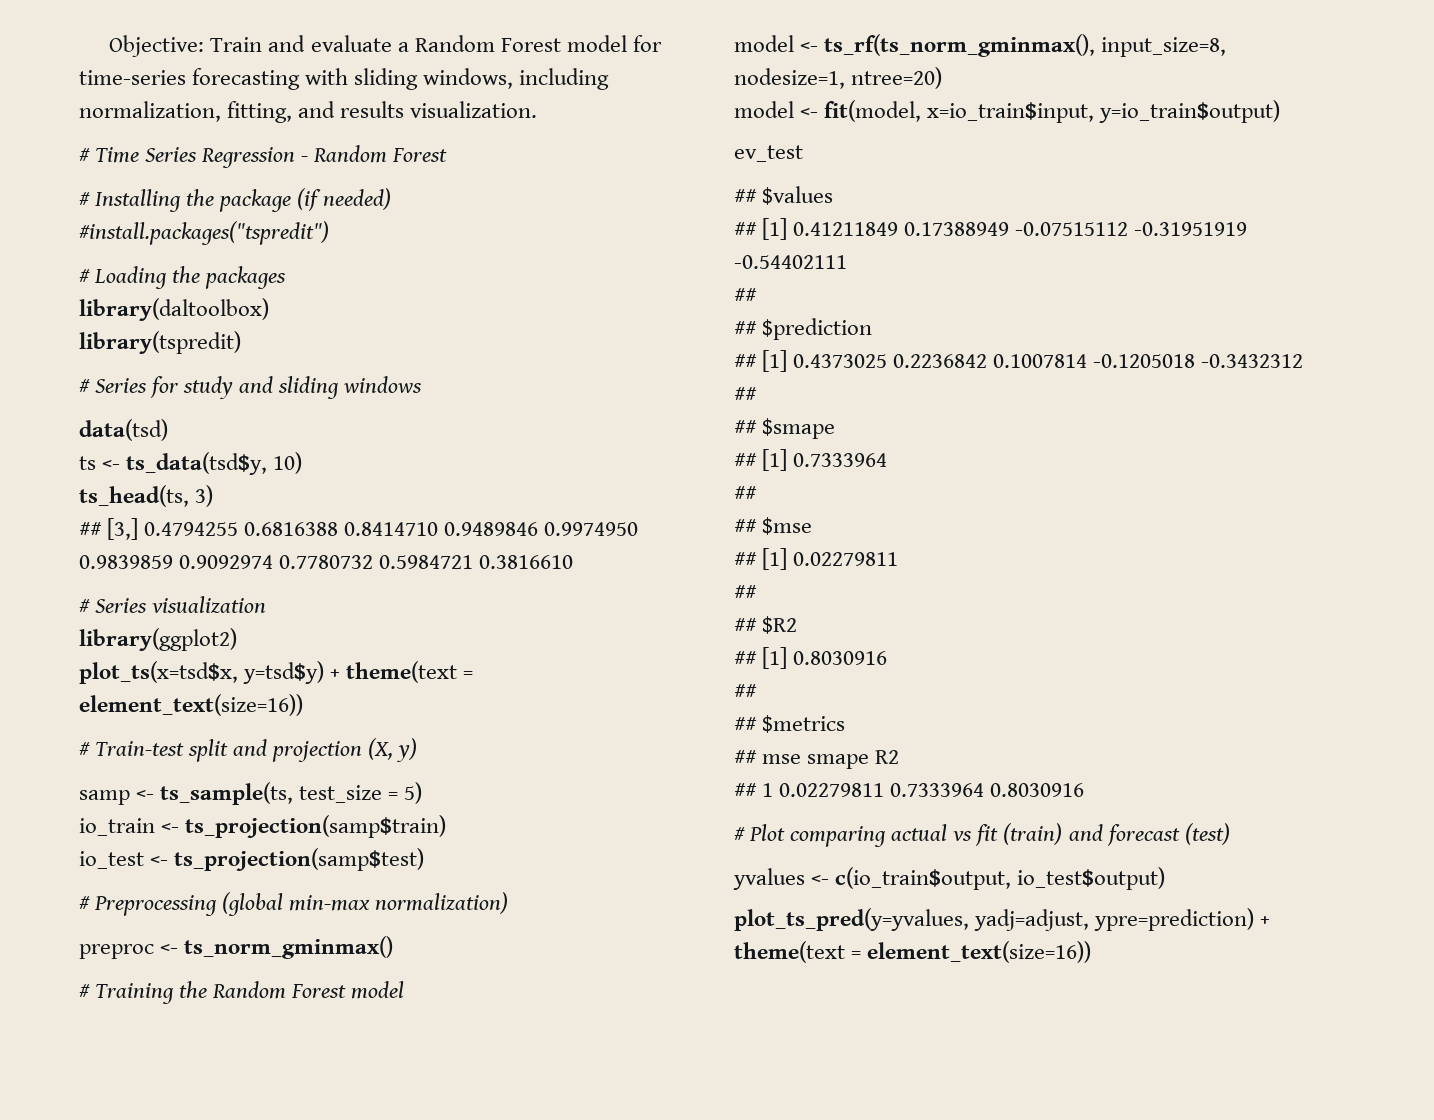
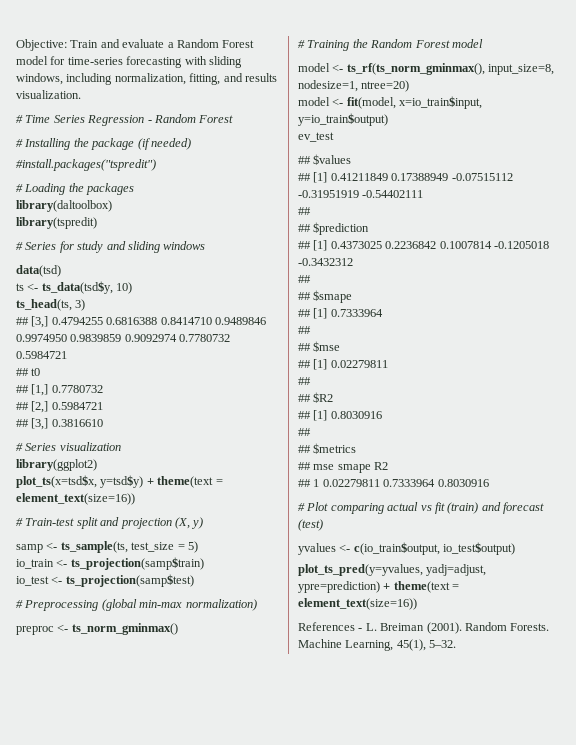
(474, 562) none -> [16,368,41,376] [16,384,103,396] [16,401,103,413] [16,418,49,430] // ## t0 // ## [1,] 0.7780732 // ## [2,] 0.5984721 // ## [3,]
(1092, 952) none -> [298,622,550,634] [298,639,457,651] // References - L. Breiman (2001). Random Forests. Machine Learning, 45(1), 5–32.

